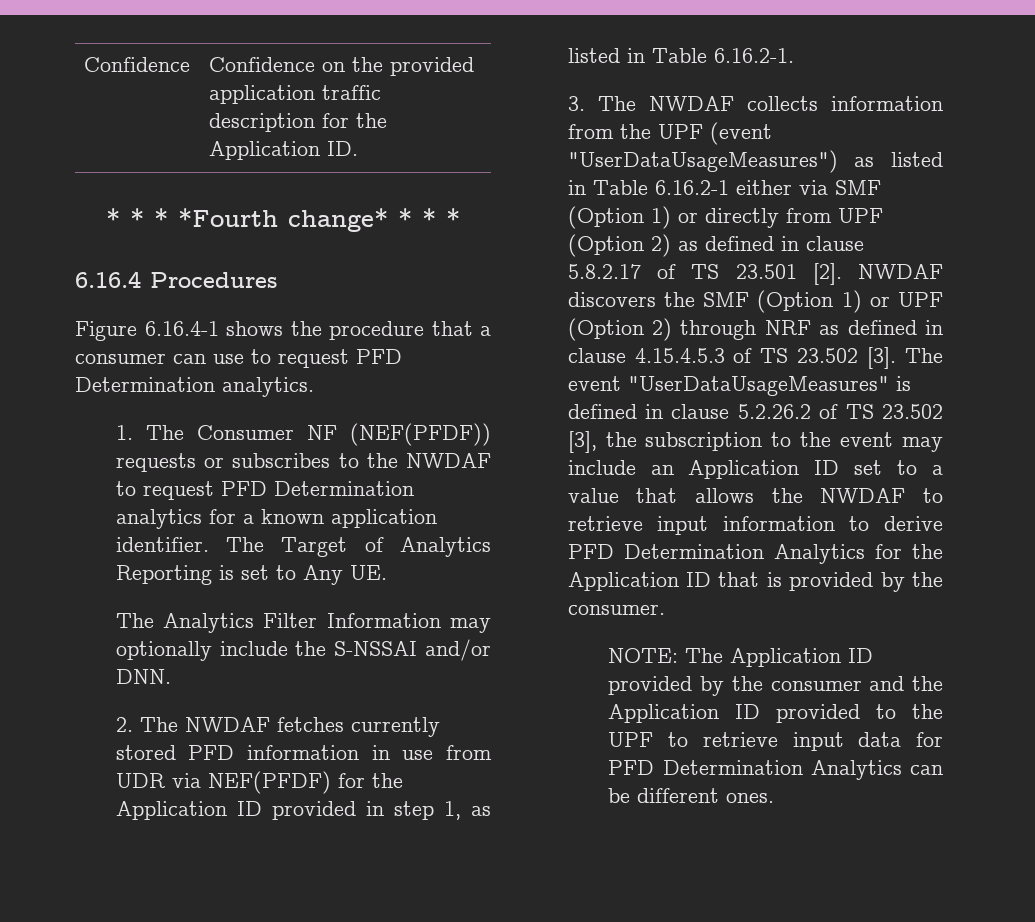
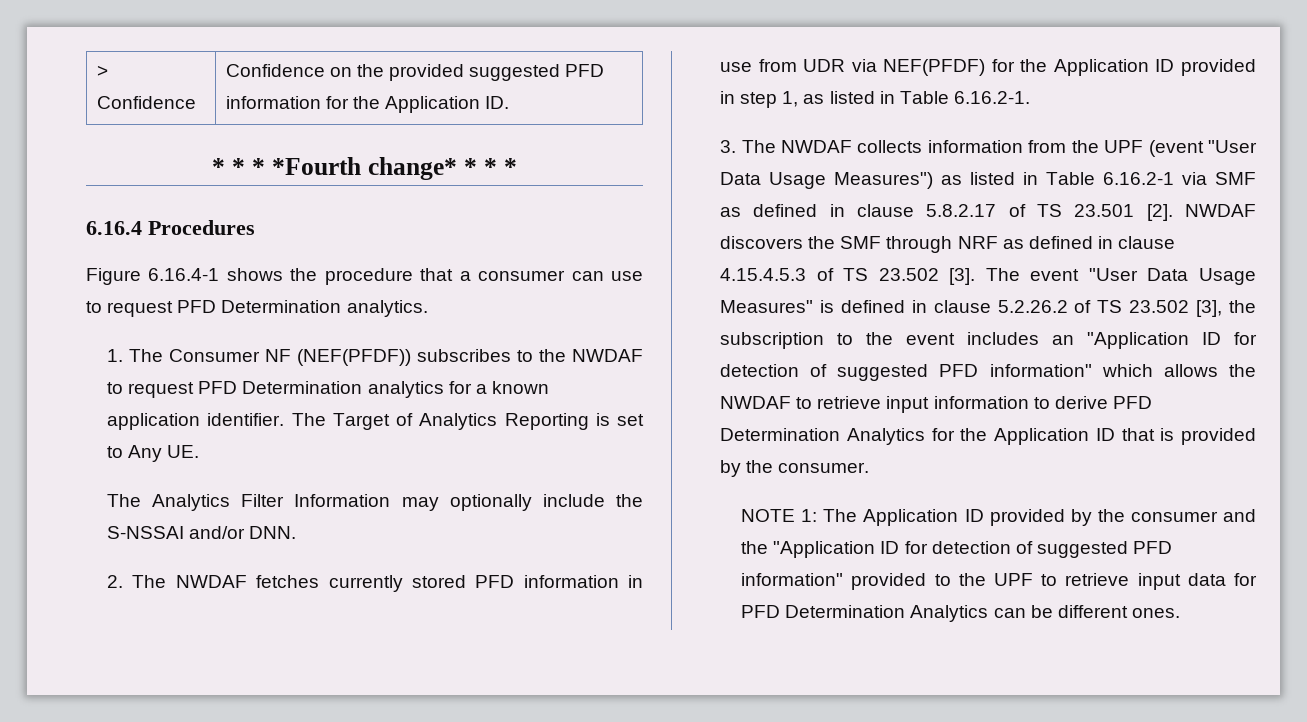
(84, 64) none -> [96,65,108,77] >
[209,85,382,104] [209,113,316,132] application traffic description -> [469,64,605,81] [225,96,321,109] suggested PFD information
[115,453,224,472] requests or -> (412, 357) none
[567,150,838,173] "UserDataUsageMeasures") -> [1208,140,1258,153] [720,172,934,189] "User Data Usage Measures")
[735,180,792,195] either -> (1175, 178) none
[567,206,883,229] [567,234,671,257] (Option 1) or directly from UPF (Option 2) -> (1256, 178) none
[757,290,943,313] [567,318,673,341] (Option 1) or UPF (Option 2) -> (882, 242) none
[627,376,889,396] "UserDataUsageMeasures" -> [1088,268,1256,285] [720,300,814,313] "User Data Usage Measures"
[902,437,943,452] [567,460,944,479] [567,488,678,503] may include an Application ID set to a value that -> [967,332,1257,349] [720,364,1153,381] includes an "Application ID for detection of suggested PFD information" which
[608,648,679,663] NOTE: -> [741,509,818,522] NOTE 1:
[608,704,761,723] Application ID -> [773,541,1173,558] [741,573,844,586] "Application ID for detection of suggested PFD information"

